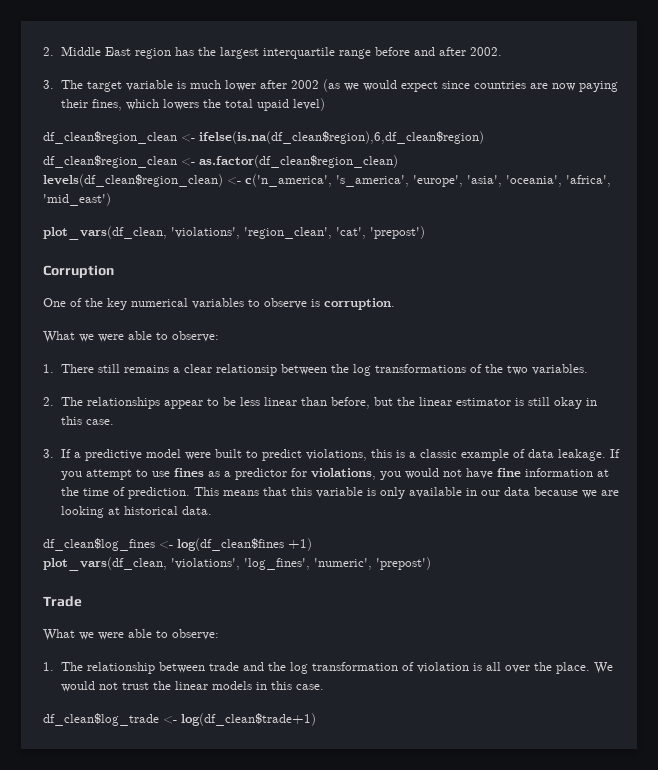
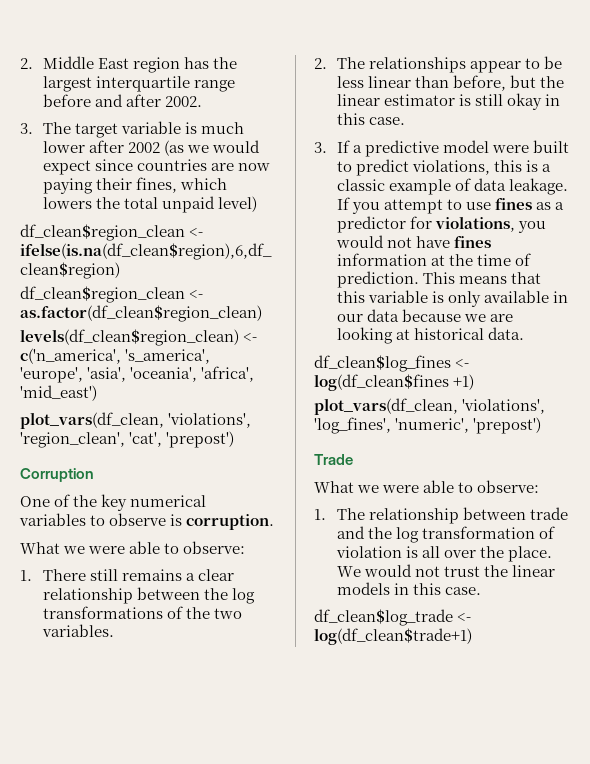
[256,99,289,111] upaid -> [162,196,216,213] unpaid
[215,364,277,376] relationsip -> [42,588,133,604] relationship
[496,468,521,477] fine -> [454,236,492,248] fines

